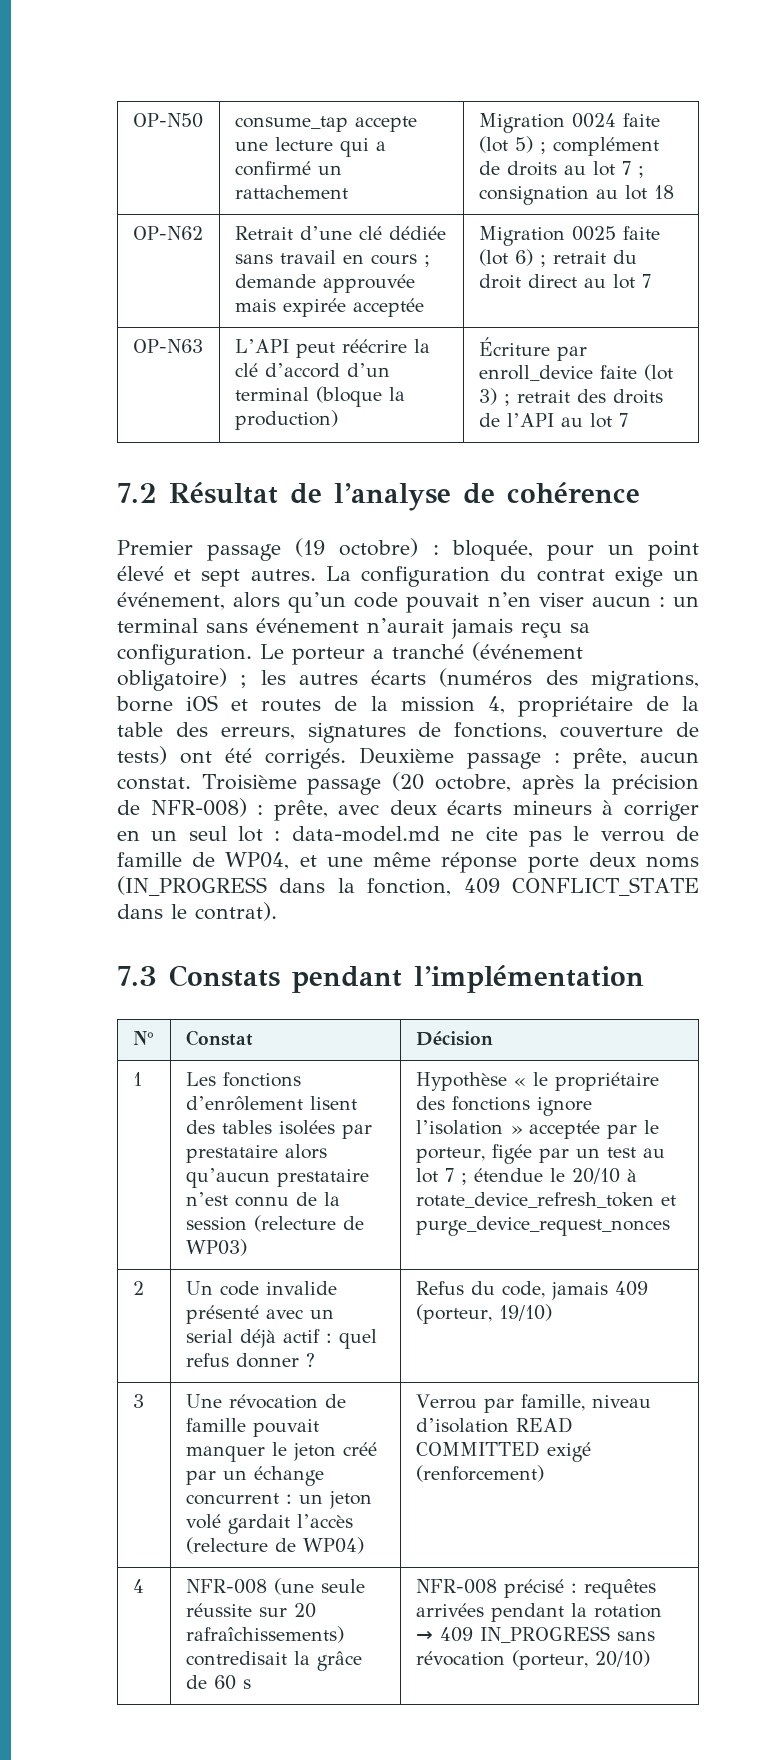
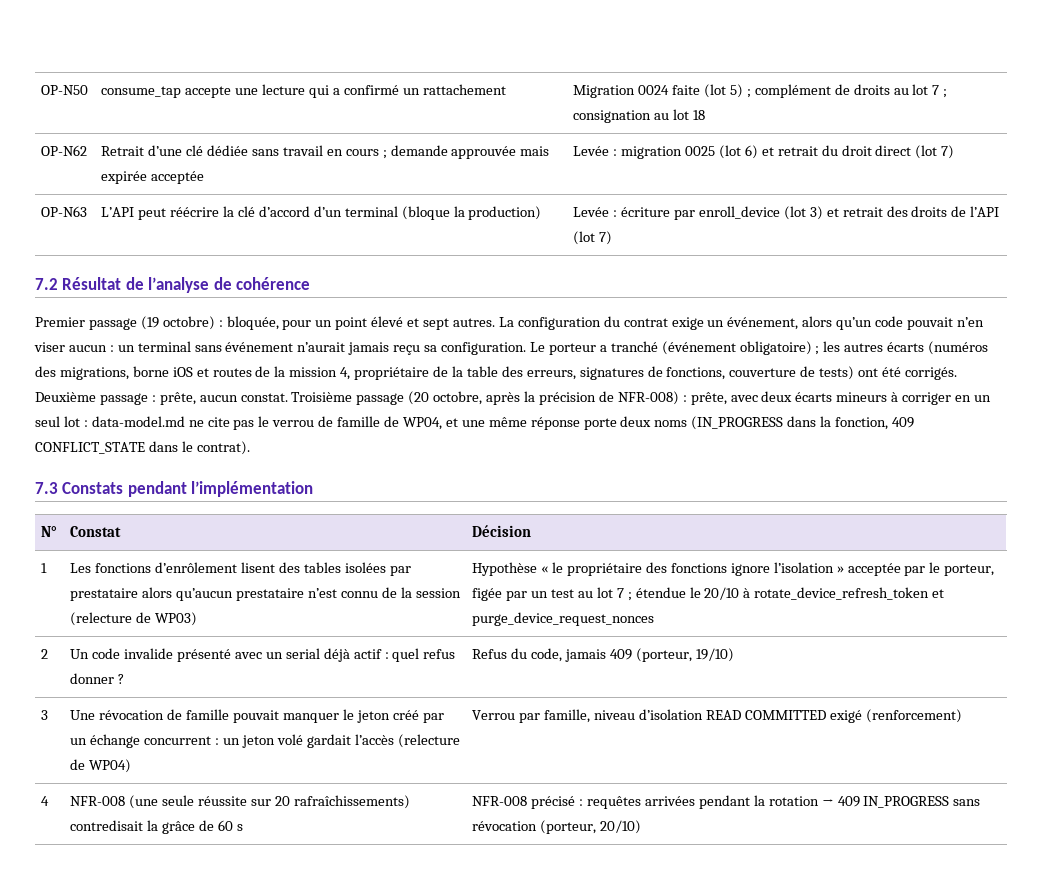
[478,226,660,246] Migration 0025 faite -> [573,146,716,159] Levée : migration 0025
[539,255,546,267] ; -> [761,147,774,156] et
[583,274,651,289] au lot 7 -> [915,145,955,159] (lot 7)
[478,337,550,356] Écriture -> [573,207,671,217] Levée : écriture
[599,365,637,379] faite -> (780, 212) none
[503,394,510,406] ; -> [826,208,839,217] et
[560,413,628,428] au lot 7 -> [573,231,613,245] (lot 7)

